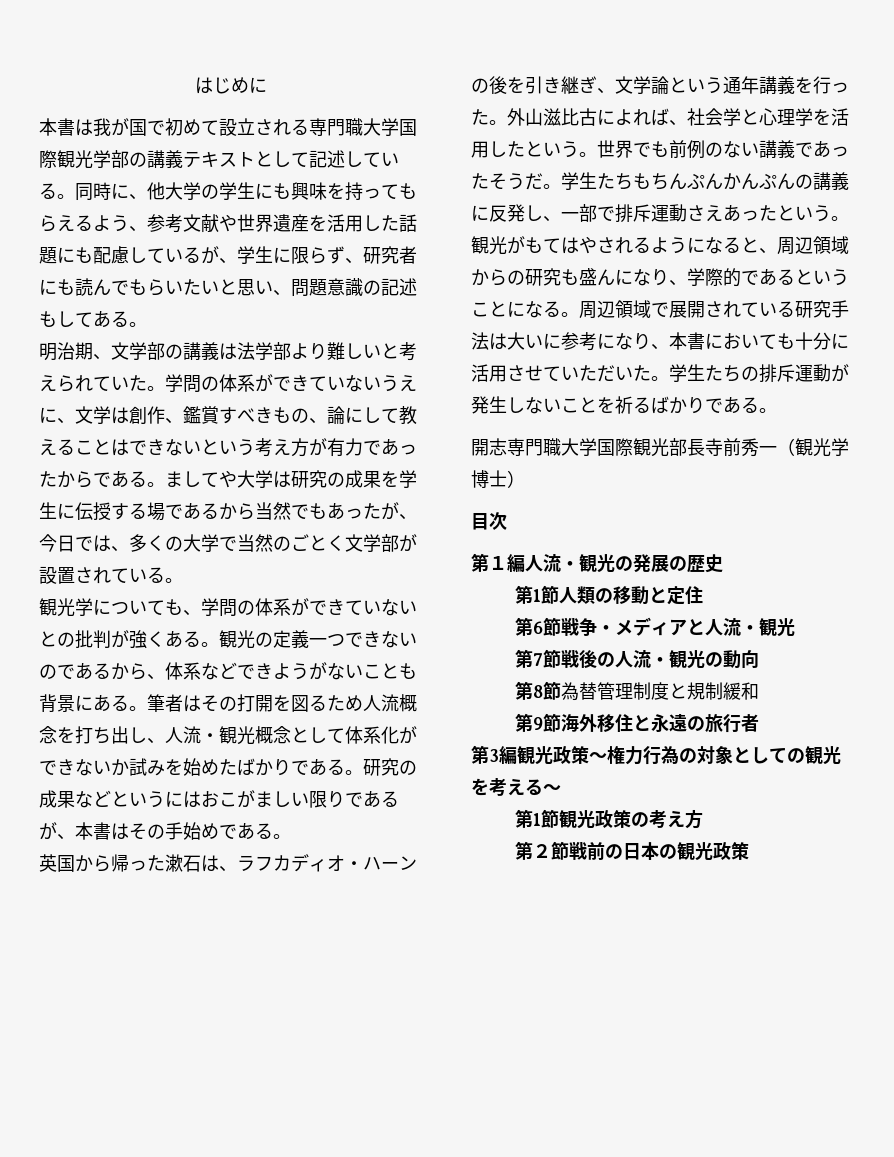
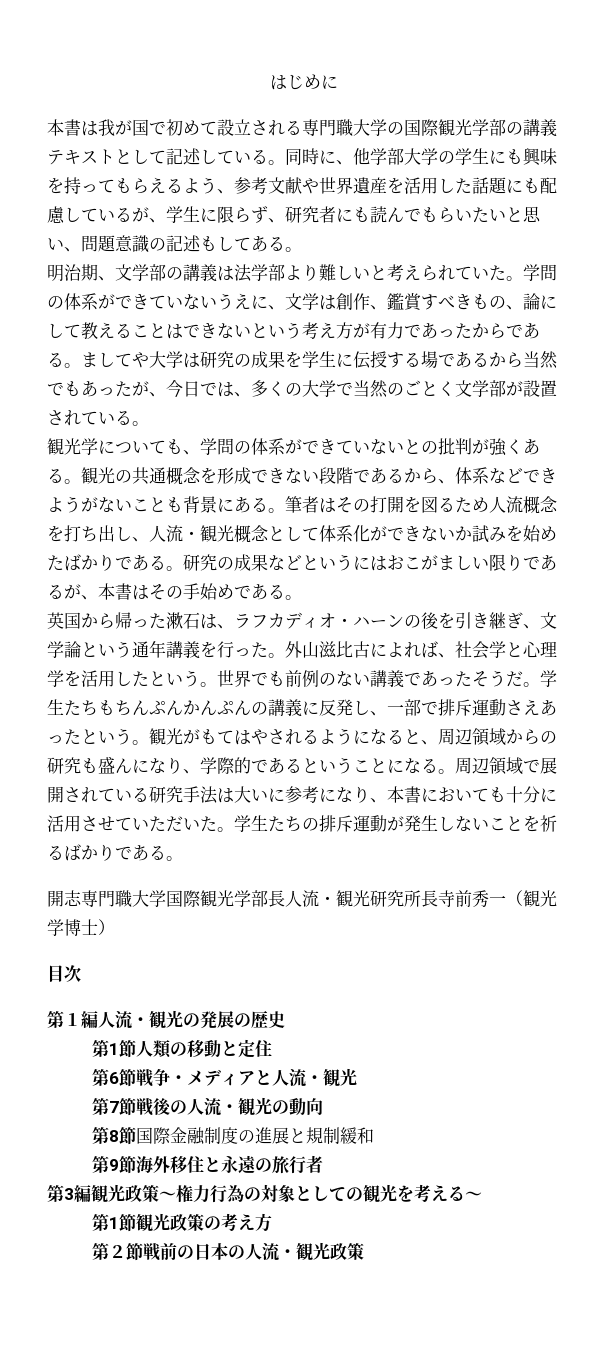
(399, 127) none -> [387,122,404,135] の
(165, 191) none -> [370,148,404,165] 学部
[273,630,417,648] [39,664,57,679] 定義一つできないの -> [132,467,353,485] 共通概念を形成できない段階
[669,438,687,456] 部 -> [234,890,421,907] 学部長人流・観光研究所
[560,682,669,701] 為替管理制度 -> [136,1127,290,1145] 国際金融制度の進展
(677, 852) none -> [245,1243,297,1261] 人流・

